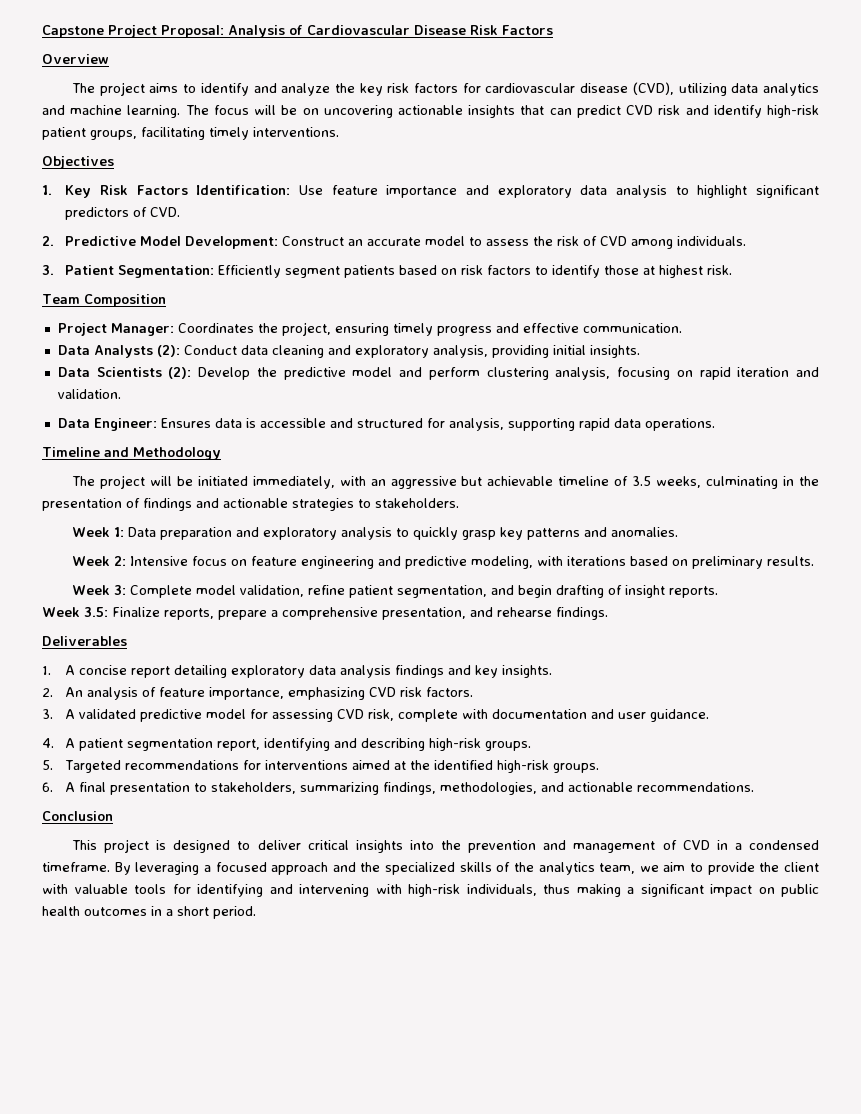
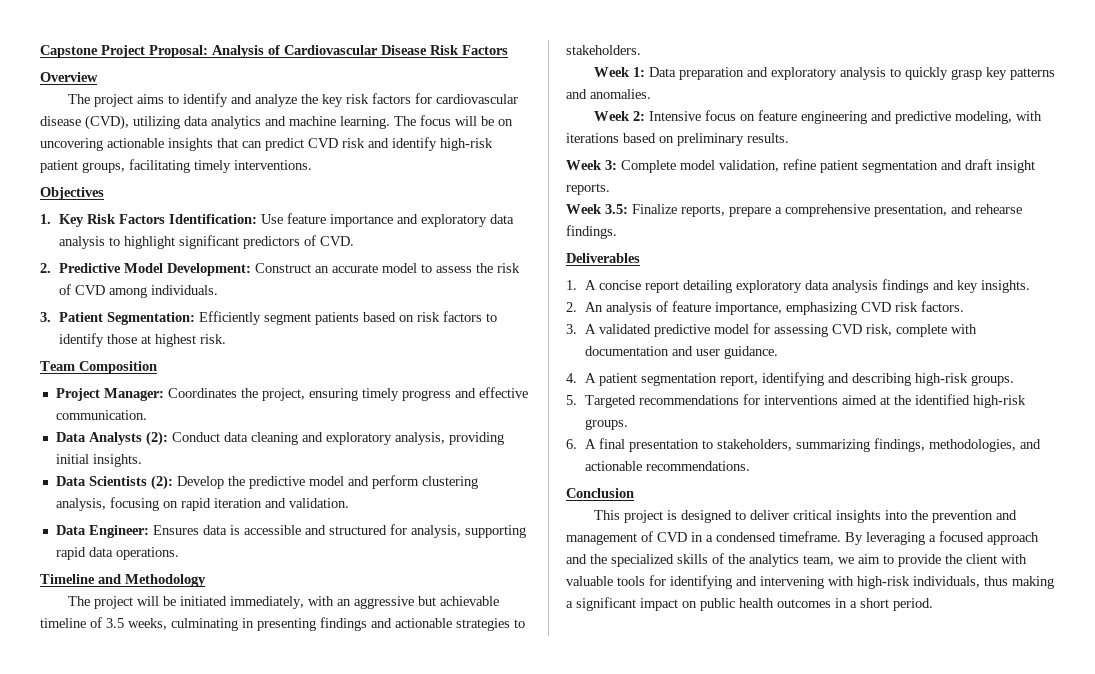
[798,476,819,486] [42,498,140,511] the presentation of -> [257,618,316,631] presenting
[396,585,622,598] segmentation, and begin drafting of -> [862,159,992,173] segmentation and draft

